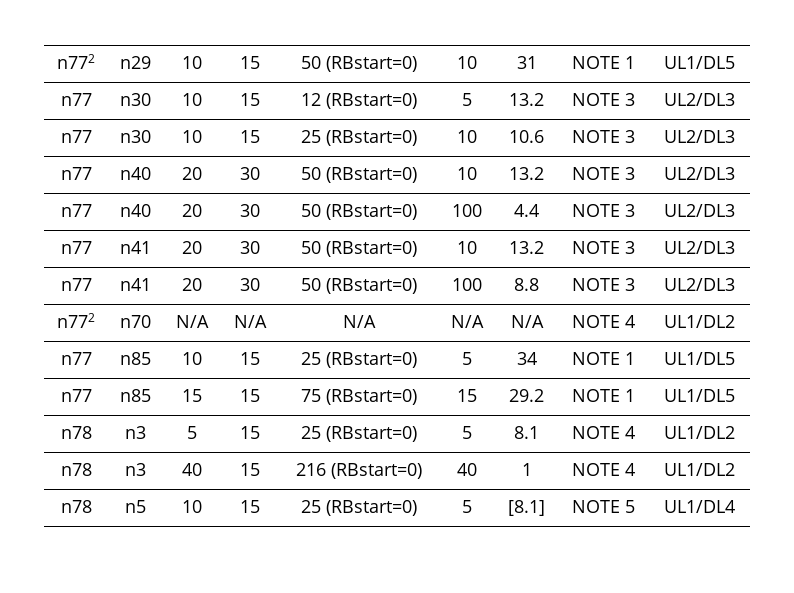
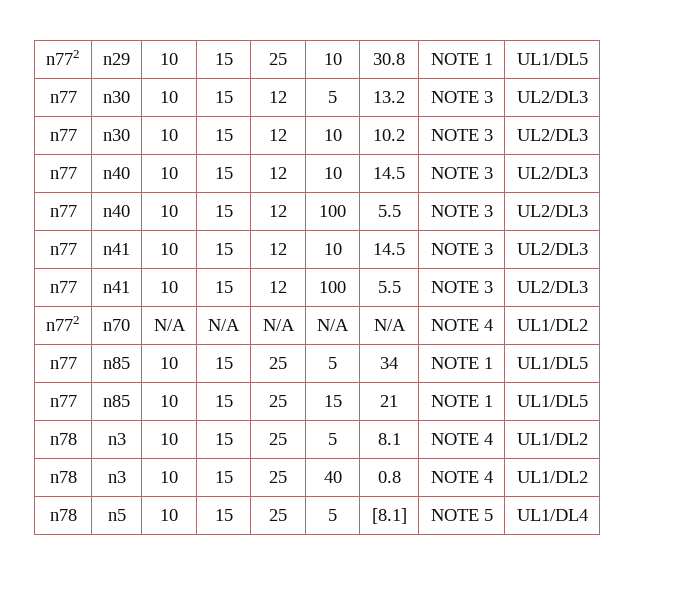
[300,56,417,72] [457,56,477,69] [516,56,537,69] 50 (RBstart=0) | 10 | 31 -> [269,53,287,65] [323,53,342,65] [373,53,405,65] 25 | 10 | 30.8
[325,93,417,109] (RBstart=0) -> (287, 97) none
[300,130,417,146] [457,130,477,143] [509,130,544,143] [572,130,635,143] [664,130,735,143] [60,167,92,180] [119,167,151,180] [182,167,202,180] [239,167,260,180] [300,167,417,183] [457,167,477,180] [509,167,544,180] [572,167,635,180] [664,167,735,180] [60,204,92,217] [119,204,151,217] [182,204,202,217] [239,204,260,217] [300,204,417,220] [452,204,482,217] [514,204,539,217] [572,204,635,217] [664,204,735,217] [60,241,92,254] [119,241,151,254] [182,241,202,254] [239,241,260,254] [300,241,417,257] [457,241,477,254] [509,241,544,254] [572,241,635,254] [664,241,735,254] [60,278,92,291] [119,278,151,291] [182,278,202,291] [239,278,260,291] [300,278,417,294] [452,278,482,291] [514,278,539,291] 25 (RBstart=0) | 10 | 10.6 | NOTE 3 | UL2/DL3 // n77 | n40 | 20 | 30 | 50 (RBstart=0) | 10 | 13.2 | NOTE 3 | UL2/DL3 // n77 | n40 | 20 | 30 | 50 (RBstart=0) | 100 | 4.4 | NOTE 3 | UL2/DL3 // n77 | n41 | 20 | 30 | 50 (RBstart=0) | 10 | 13.2 | NOTE 3 | UL2/DL3 // n77 | n41 | 20 | 30 | 50 (RBstart=0) | 100 | 8.8 -> [269,129,287,141] [323,129,342,141] [373,129,405,141] [430,129,493,141] [516,129,588,141] [49,167,77,179] [103,167,130,179] [160,167,178,179] [214,167,233,179] [269,167,287,179] [323,167,342,179] [373,167,405,179] [430,167,493,179] [516,167,588,179] [49,205,77,217] [103,205,130,217] [160,205,178,217] [214,205,233,217] [269,205,287,217] [319,205,346,217] [377,205,401,217] [430,205,493,217] [516,205,588,217] [49,243,77,255] [103,243,130,255] [160,243,178,255] [214,243,233,255] [269,243,287,255] [323,243,342,255] [373,243,405,255] [430,243,493,255] [516,243,588,255] [49,281,77,293] [103,281,130,293] [160,281,178,293] [214,281,233,293] [269,281,287,293] [319,281,346,293] [377,281,401,293] 12 | 10 | 10.2 | NOTE 3 | UL2/DL3 // n77 | n40 | 10 | 15 | 12 | 10 | 14.5 | NOTE 3 | UL2/DL3 // n77 | n40 | 10 | 15 | 12 | 100 | 5.5 | NOTE 3 | UL2/DL3 // n77 | n41 | 10 | 15 | 12 | 10 | 14.5 | NOTE 3 | UL2/DL3 // n77 | n41 | 10 | 15 | 12 | 100 | 5.5
[325,352,417,368] (RBstart=0) -> (287, 363) none
[182,389,202,402] [239,389,260,402] [300,389,417,405] [457,389,477,402] [509,389,544,402] 15 | 15 | 75 (RBstart=0) | 15 | 29.2 -> [160,395,178,407] [214,395,233,407] [269,395,287,407] [323,395,342,407] [380,395,398,407] 10 | 15 | 25 | 15 | 21
[187,426,197,439] [239,426,260,439] [300,426,417,442] 5 | 15 | 25 (RBstart=0) -> [160,433,178,445] [214,433,233,445] [269,433,287,445] 10 | 15 | 25
[182,463,202,476] [239,463,260,476] [295,463,422,479] [457,463,477,476] [521,463,532,476] 40 | 15 | 216 (RBstart=0) | 40 | 1 -> [160,471,178,483] [214,471,233,483] [269,471,287,483] [323,471,342,483] [377,471,401,483] 10 | 15 | 25 | 40 | 0.8
[325,500,417,516] (RBstart=0) -> (287, 515) none

